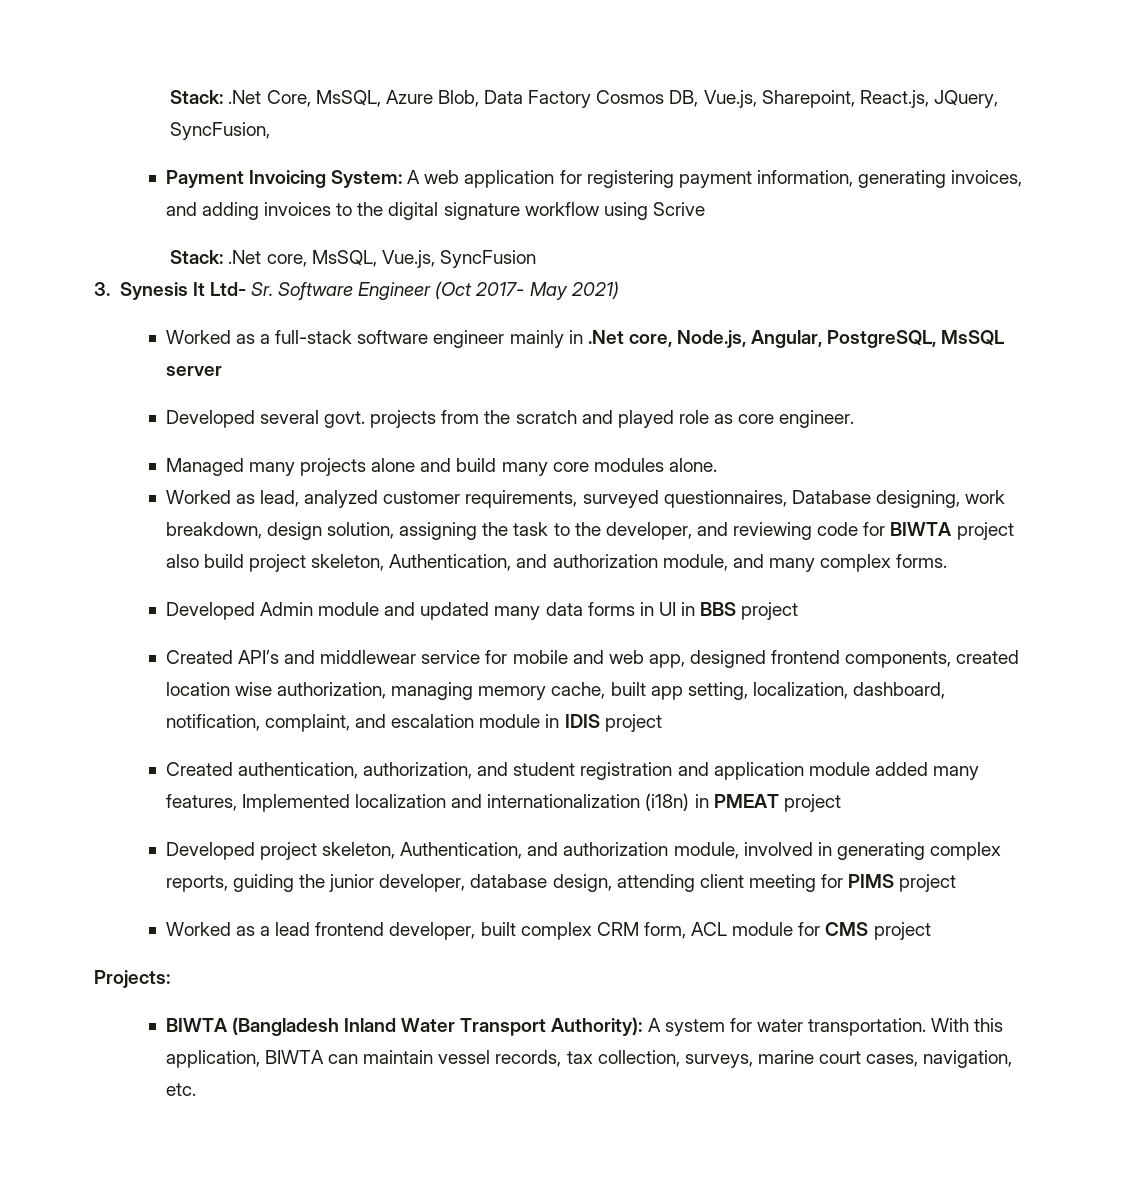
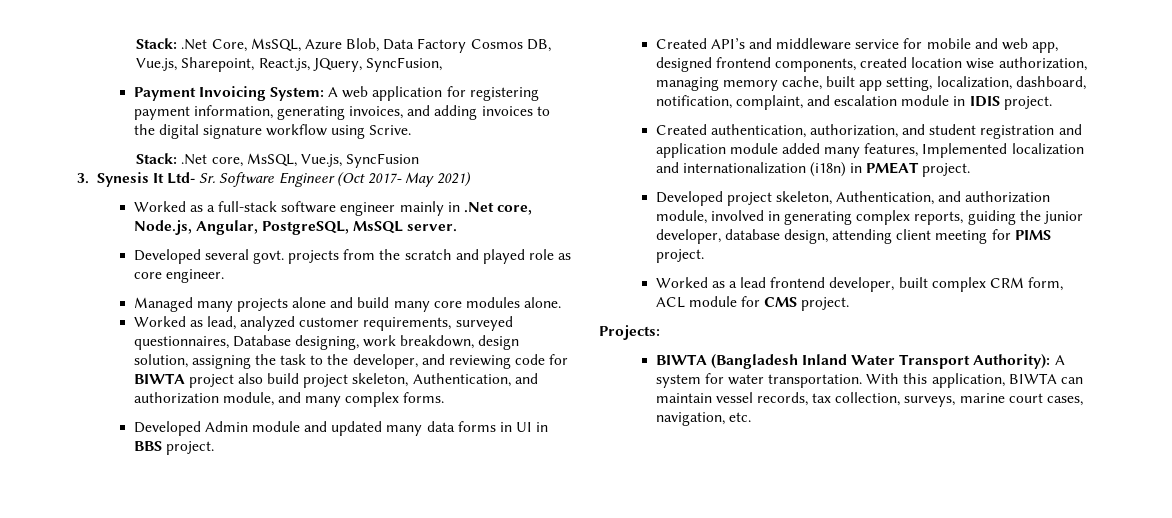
[652,202,705,216] Scrive -> [369,125,412,135] Scrive.
[165,366,222,376] server -> [407,224,458,232] server.
[741,602,799,620] project -> [165,441,214,455] project.
[320,650,417,664] middlewear -> [776,38,852,50] middleware
[604,714,662,732] project -> [1003,96,1052,110] project.
[783,794,841,812] project -> [922,163,971,177] project.
[899,874,957,892] project -> [655,249,704,263] project.
[873,922,931,940] project -> [801,297,850,311] project.

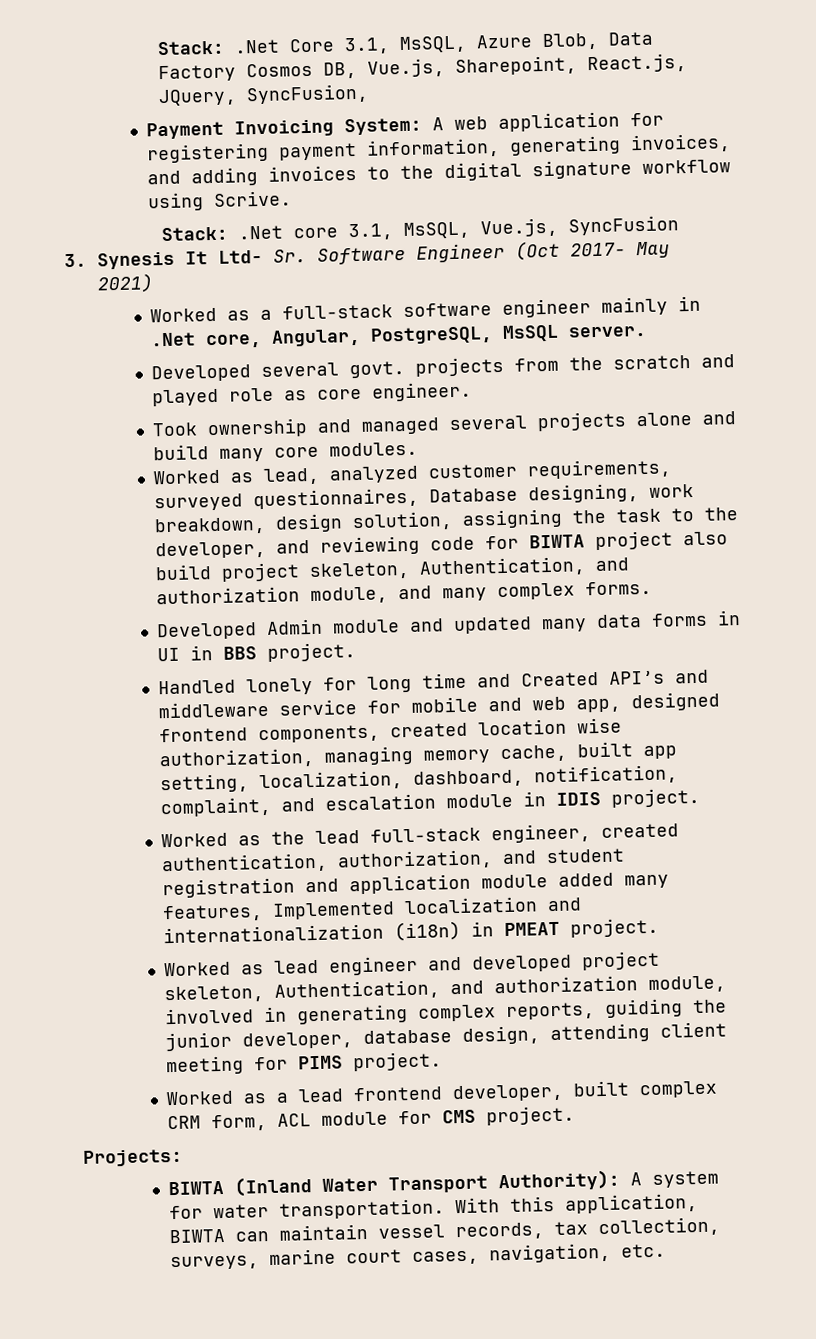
[136,38,247,52] Stack: .Net Core, -> [157,37,391,56] Stack: .Net Core 3.1,
[211,157,243,167] core, -> [293,223,394,241] core 3.1,
[133,220,192,235] Node.js, -> (263, 341) none
[133,297,233,312] Managed many -> [152,415,528,439] Took ownership and managed several
[465,297,562,308] modules alone. -> [329,441,419,457] modules.
(214, 448) none -> [158,672,512,696] Handled lonely for long time and
[655,124,707,135] Created -> [161,823,680,848] Worked as the lead full-stack engineer, created
[655,191,723,206] Developed -> [164,954,573,977] Worked as lead engineer and developed
[710,354,847,369] (Bangladesh Inland -> [234,1176,313,1197] (Inland

